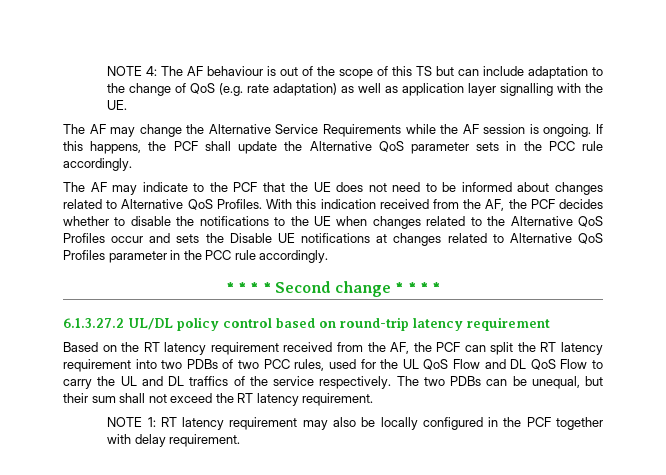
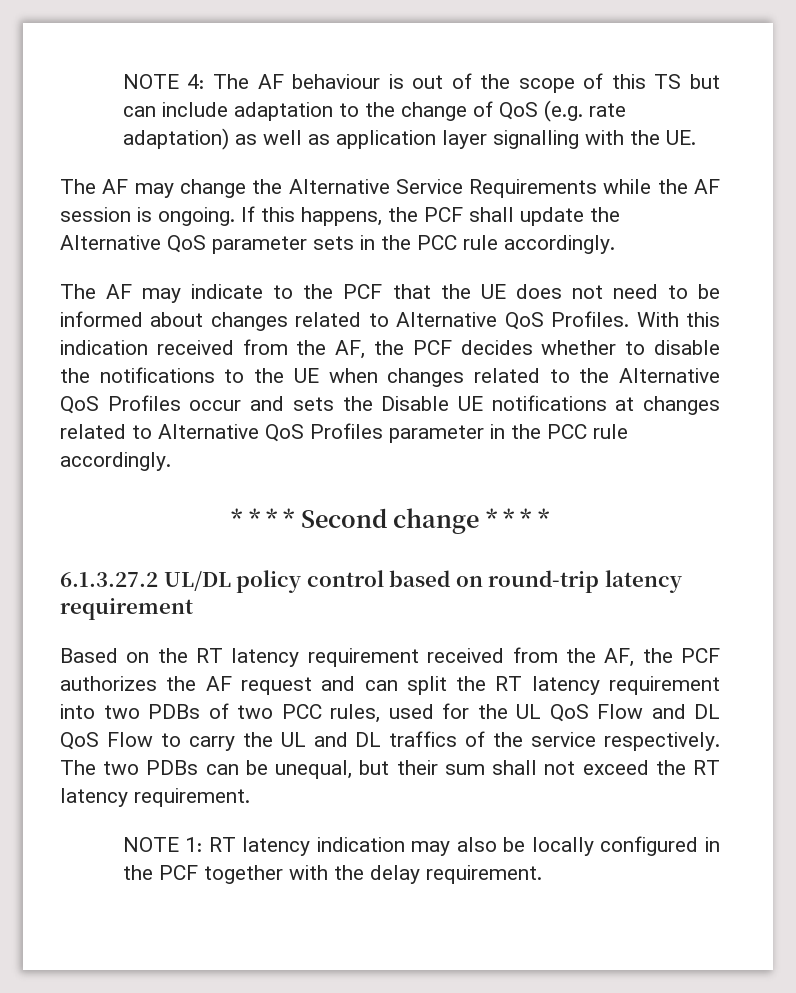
(461, 347) none -> [60,676,356,695] authorizes the AF request and
[229,417,298,430] requirement -> [316,837,405,852] indication
(132, 439) none -> [333,865,364,880] the

